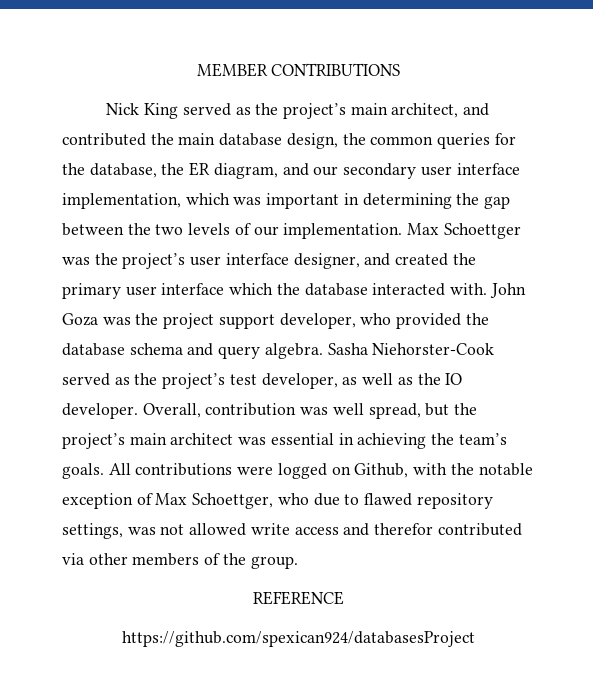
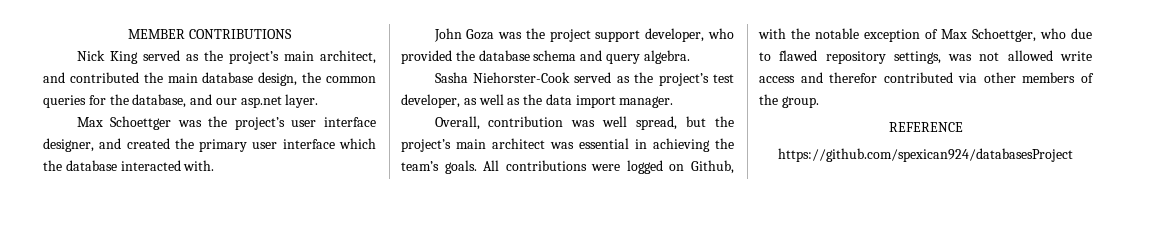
[161,162,520,179] [62,193,511,209] [62,223,403,239] the ER diagram, and our secondary user interface implementation, which was important in determining the gap between the two levels of our implementation. -> [190,94,319,108] and our asp.net layer. //
(488, 289) none -> (215, 165) //
(323, 351) none -> (690, 57) //
[445,373,463,385] [62,403,138,419] IO developer. -> [545,94,674,108] data import manager. //

